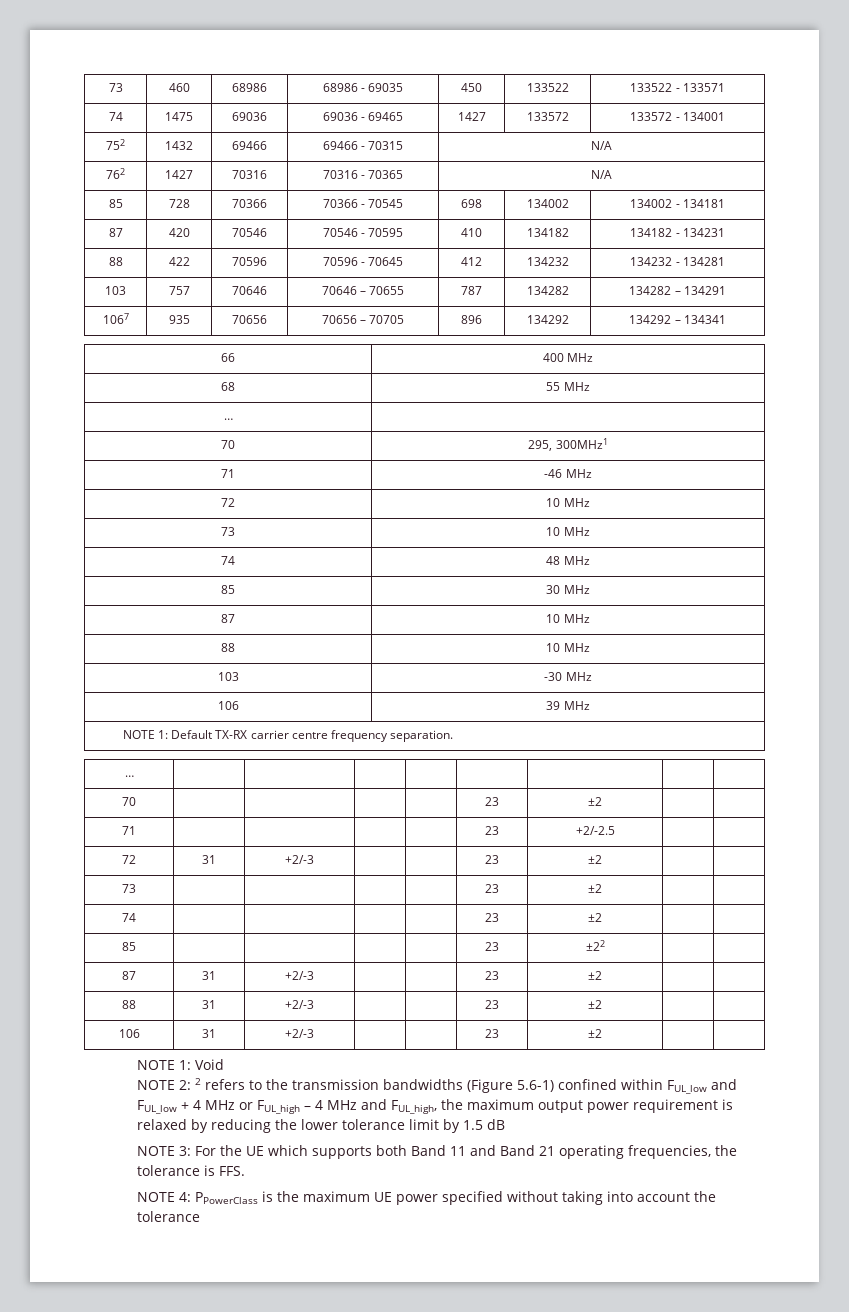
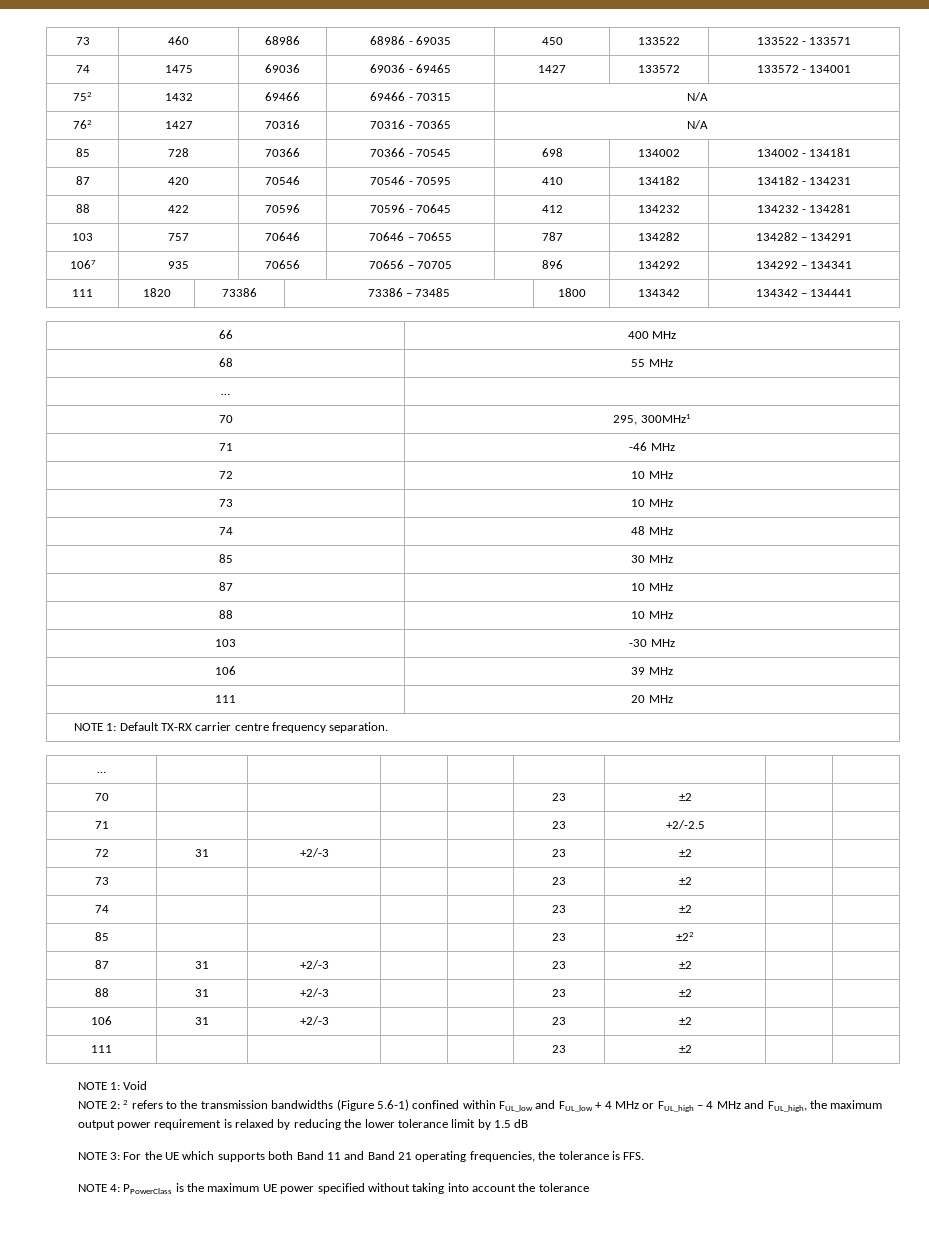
(726, 319) none -> [72,289,93,297] [142,288,171,297] [222,288,257,297] [367,288,451,297] [557,288,586,297] [638,289,680,297] [755,289,853,297] // 111 | 1820 | 73386 | 73386 – 73485 | 1800 | 134342 | 134342 – 134441
(590, 705) none -> [215,695,236,703] [631,695,673,703] // 111 | 20 MHz
(602, 1033) none -> [91,1045,112,1053] [552,1045,566,1053] [678,1045,692,1053] // 111 | | | | | 23 | ±2 | |

